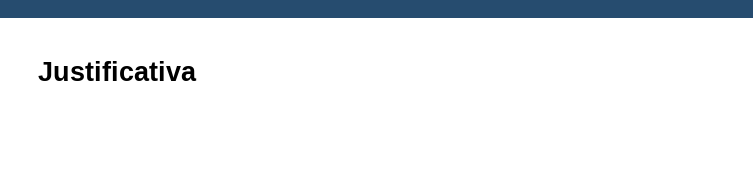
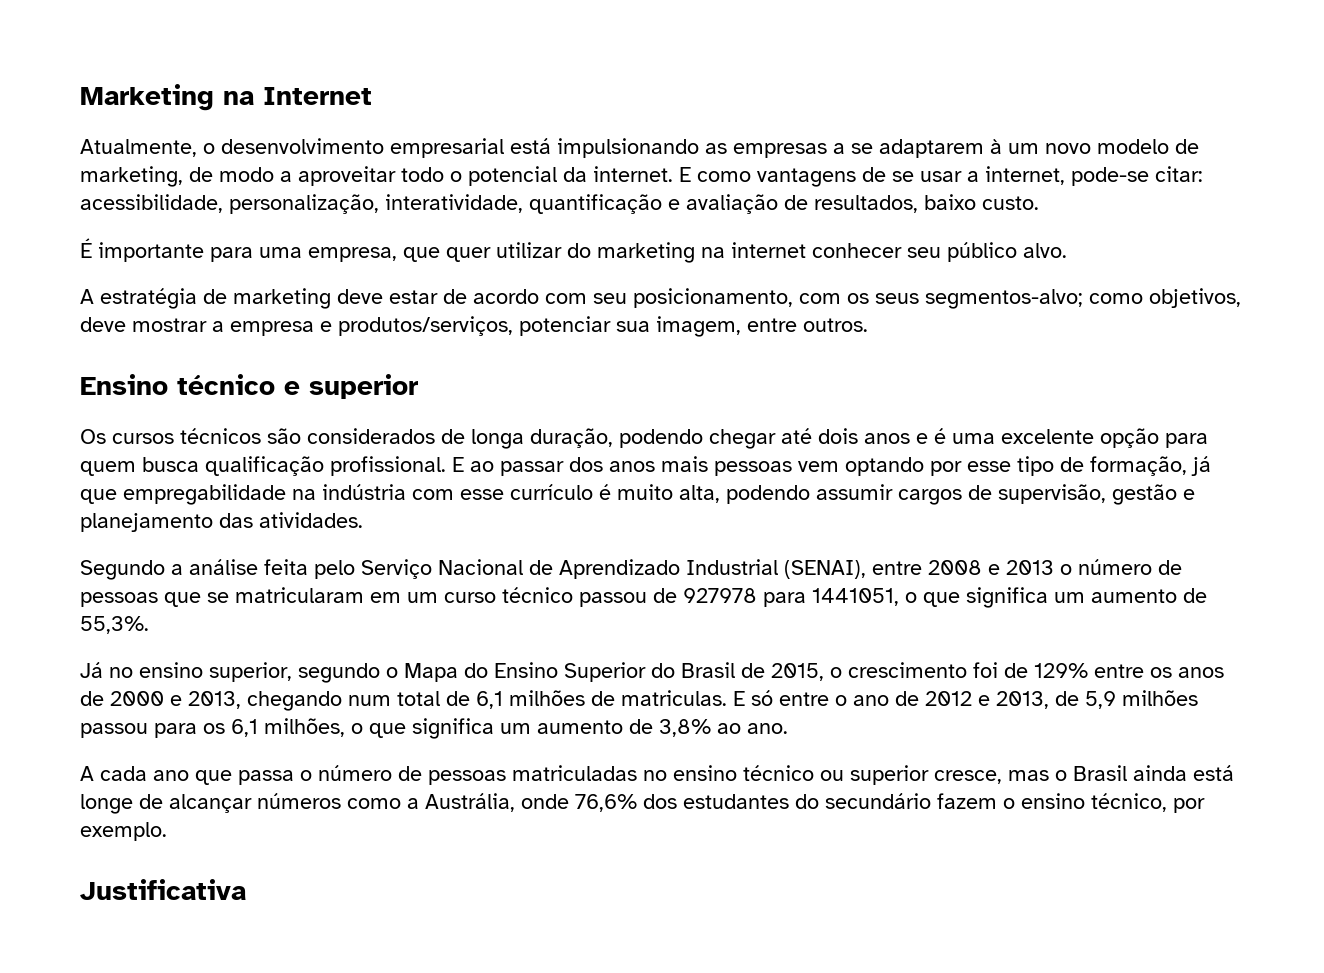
(38, 71) none -> [80,84,372,111] [80,138,1199,158] [80,166,1203,187] [80,194,1039,214] [80,238,1067,263] [80,288,1241,309] [80,316,868,337] [80,374,418,399] [80,428,1208,449] [80,456,1211,476] [80,484,1195,505] [80,512,363,532] [80,559,1182,580] [80,587,1207,608] [80,616,149,634] [80,662,1224,683] [80,690,1198,711] [80,718,788,739] [80,765,1234,785] [80,793,1205,814] [80,822,167,841] Marketing na Internet // Atualmente, o desenvolvimento empresarial está impulsionando as empresas a se adaptarem à um novo modelo de marketing, de modo a aproveitar todo o potencial da internet. E como vantagens de se usar a internet, pode-se citar: acessibilidade, personalização, interatividade, quantificação e avaliação de resultados, baixo custo. // É importante para uma empresa, que quer utilizar do marketing na internet conhecer seu público alvo. // A estratégia de marketing deve estar de acordo com seu posicionamento, com os seus segmentos-alvo; como objetivos, deve mostrar a empresa e produtos/serviços, potenciar sua imagem, entre outros. // Ensino técnico e superior // Os cursos técnicos são considerados de longa duração, podendo chegar até dois anos e é uma excelente opção para quem busca qualificação profissional. E ao passar dos anos mais pessoas vem optando por esse tipo de formação, já que empregabilidade na indústria com esse currículo é muito alta, podendo assumir cargos de supervisão, gestão e planejamento das atividades. // Segundo a análise feita pelo Serviço Nacional de Aprendizado Industrial (SENAI), entre 2008 e 2013 o número de pessoas que se matricularam em um curso técnico passou de 927978 para 1441051, o que significa um aumento de 55,3%. // Já no ensino superior, segundo o Mapa do Ensino Superior do Brasil de 2015, o crescimento foi de 129% entre os anos de 2000 e 2013, chegando num total de 6,1 milhões de matriculas. E só entre o ano de 2012 e 2013, de 5,9 milhões passou para os 6,1 milhões, o que significa um aumento de 3,8% ao ano. // A cada ano que passa o número de pessoas matriculadas no ensino técnico ou superior cresce, mas o Brasil ainda está longe de alcançar números como a Austrália, onde 76,6% dos estudantes do secundário fazem o ensino técnico, por exemplo. //

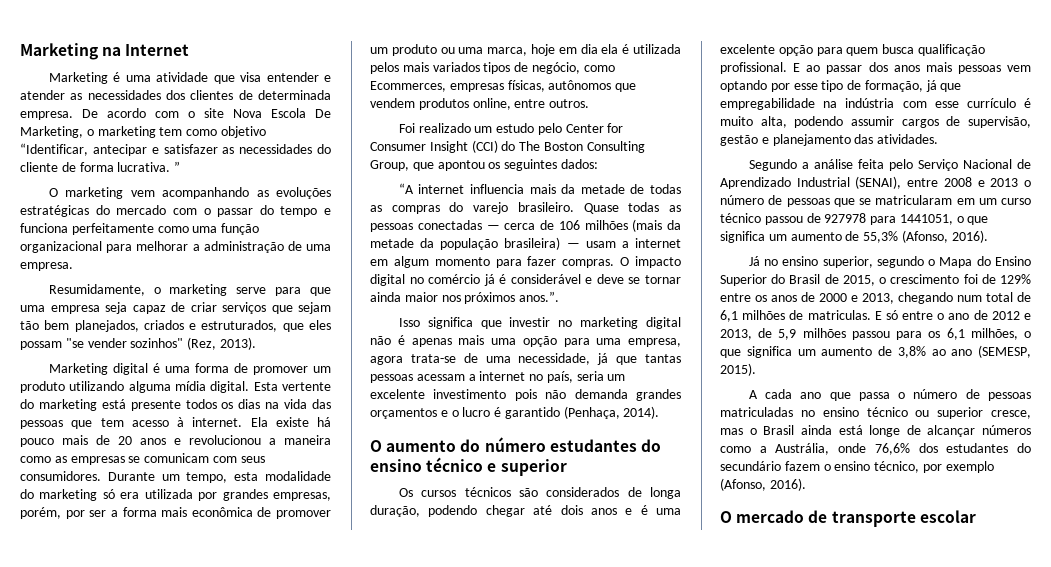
[80,138,1199,158] [80,166,1203,187] [80,194,1039,214] [80,238,1067,263] [80,288,1241,309] [80,316,868,337] [80,374,168,395] Atualmente, o desenvolvimento empresarial está impulsionando as empresas a se adaptarem à um novo modelo de marketing, de modo a aproveitar todo o potencial da internet. E como vantagens de se usar a internet, pode-se citar: acessibilidade, personalização, interatividade, quantificação e avaliação de resultados, baixo custo. // É importante para uma empresa, que quer utilizar do marketing na internet conhecer seu público alvo. // A estratégia de marketing deve estar de acordo com seu posicionamento, com os seus segmentos-alvo; como objetivos, deve mostrar a empresa e produtos/serviços, potenciar sua imagem, entre outros. // Ensino -> [48,72,331,84] [20,90,331,100] [20,108,331,120] [20,126,266,138] [20,143,331,156] [20,161,181,172] [48,187,332,199] [20,205,331,217] [20,223,260,235] [20,241,331,253] [20,262,73,271] [48,284,331,296] [20,302,331,314] [20,320,331,332] [20,337,256,350] [48,363,331,375] [20,381,331,393] [20,399,331,411] [20,417,331,429] [20,435,331,447] [20,453,265,465] [20,471,332,483] [20,489,331,501] [20,507,331,519] [370,44,681,56] [370,62,615,74] [370,80,637,92] [370,98,590,110] [398,123,624,135] [370,140,645,153] [370,159,598,171] [398,183,681,194] [370,202,681,214] [370,219,681,232] [370,237,681,250] [370,256,681,268] [370,274,681,286] [370,291,560,304] [398,317,681,329] [370,335,681,347] [370,353,681,365] [370,371,626,383] [370,389,681,401] [370,406,660,419] [370,437,661,452] [370,459,422,472] Marketing é uma atividade que visa entender e atender as necessidades dos clientes de determinada empresa. De acordo com o site Nova Escola De Marketing, o marketing tem como objetivo “Identificar, antecipar e satisfazer as necessidades do cliente de forma lucrativa. ” // O marketing vem acompanhando as evoluções estratégicas do mercado com o passar do tempo e funciona perfeitamente como uma função organizacional para melhorar a administração de uma empresa. // Resumidamente, o marketing serve para que uma empresa seja capaz de criar serviços que sejam tão bem planejados, criados e estruturados, que eles possam "se vender sozinhos" (Rez, 2013). // Marketing digital é uma forma de promover um produto utilizando alguma mídia digital. Esta vertente do marketing está presente todos os dias na vida das pessoas que tem acesso à internet. Ela existe há pouco mais de 20 anos e revolucionou a maneira como as empresas se comunicam com seus consumidores. Durante um tempo, esta modalidade do marketing só era utilizada por grandes empresas, porém, por ser a forma mais econômica de promover um produto ou uma marca, hoje em dia ela é utilizada pelos mais variados tipos de negócio, como Ecommerces, empresas físicas, autônomos que vendem produtos online, entre outros. // Foi realizado um estudo pelo Center for Consumer Insight (CCI) do The Boston Consulting Group, que apontou os seguintes dados: // “A internet influencia mais da metade de todas as compras do varejo brasileiro. Quase todas as pessoas conectadas — cerca de 106 milhões (mais da metade da população brasileira) — usam a internet em algum momento para fazer compras. O impacto digital no comércio já é considerável e deve se tornar ainda maior nos próximos anos.”. // Isso significa que investir no marketing digital não é apenas mais uma opção para uma empresa, agora trata-se de uma necessidade, já que tantas pessoas acessam a internet no país, seria um excelente investimento pois não demanda grandes orçamentos e o lucro é garantido (Penhaça, 2014). // O aumento do número estudantes do ensino
[80,616,149,634] 55,3%. -> [863,230,988,243] 55,3% (Afonso, 2016).
[747,723,788,734] ano. -> [951,345,1031,358] [720,363,756,376] ano (SEMESP, 2015).
[80,822,167,841] [80,879,246,900] exemplo. // Justificativa -> [945,461,994,473] [720,478,806,491] [720,510,976,527] exemplo (Afonso, 2016). // O mercado de transporte escolar

